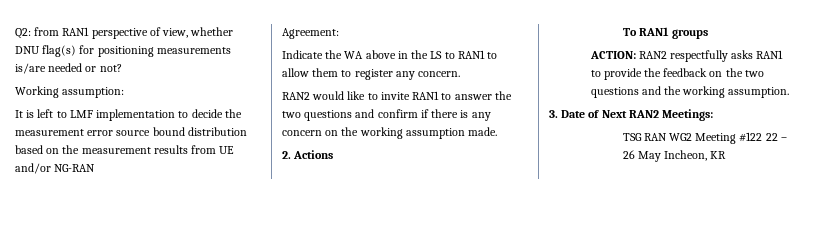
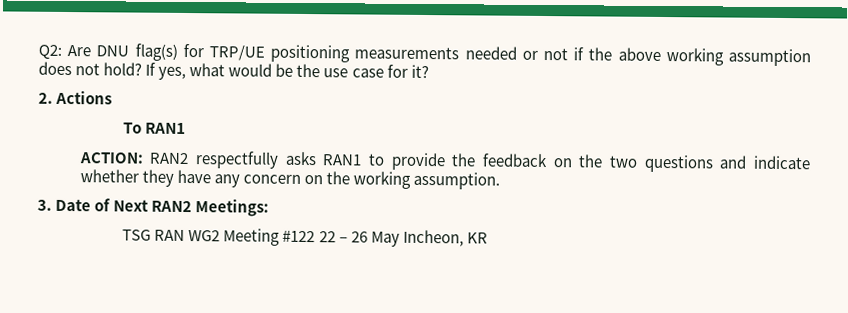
[34,27,234,39] from RAN1 perspective of view, whether -> [67,45,92,57] Are
(95, 49) none -> [209,45,265,61] TRP/UE
[15,63,46,74] is/are -> (460, 53) none
[99,64,122,72] [15,86,125,98] [15,109,242,121] [15,127,247,136] [15,145,235,154] [15,163,96,174] [282,28,339,39] [282,50,498,59] [282,68,461,80] [282,91,512,100] [282,109,491,121] [282,127,498,139] not? // Working assumption: // It is left to LMF implementation to decide the measurement error source bound distribution based on the measurement results from UE and/or NG-RAN // Agreement: // Indicate the WA above in the LS to RAN1 to allow them to register any concern. // RAN2 would like to invite RAN1 to answer the two questions and confirm if there is any concern on the working assumption made. -> [543,47,812,67] [38,61,429,81] not if the above working assumption does not hold? If yes, what would be the use case for it?
[671,29,708,39] groups -> (187, 128) none
(661, 90) none -> [752,155,811,170] [79,169,323,188] indicate whether they have any concern on

